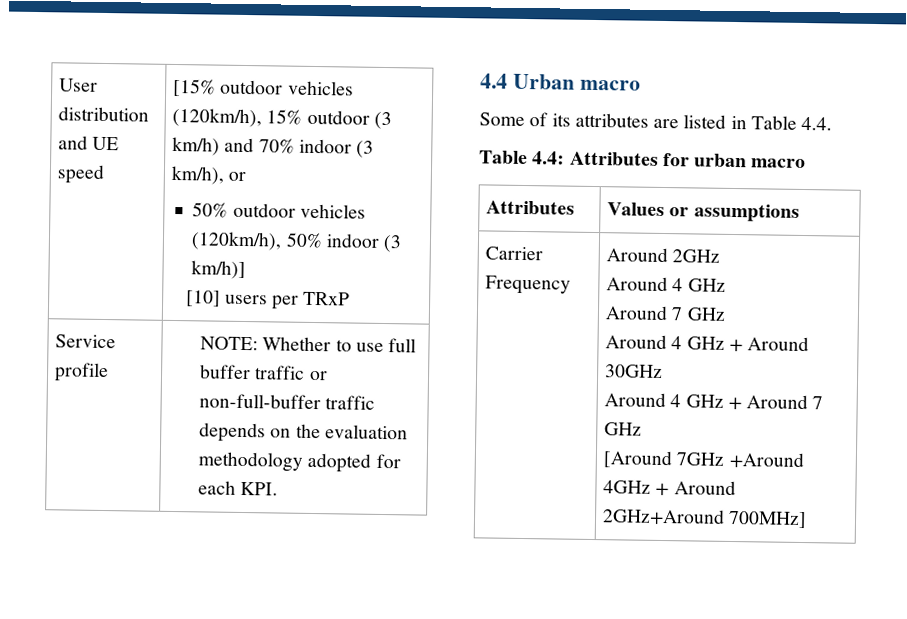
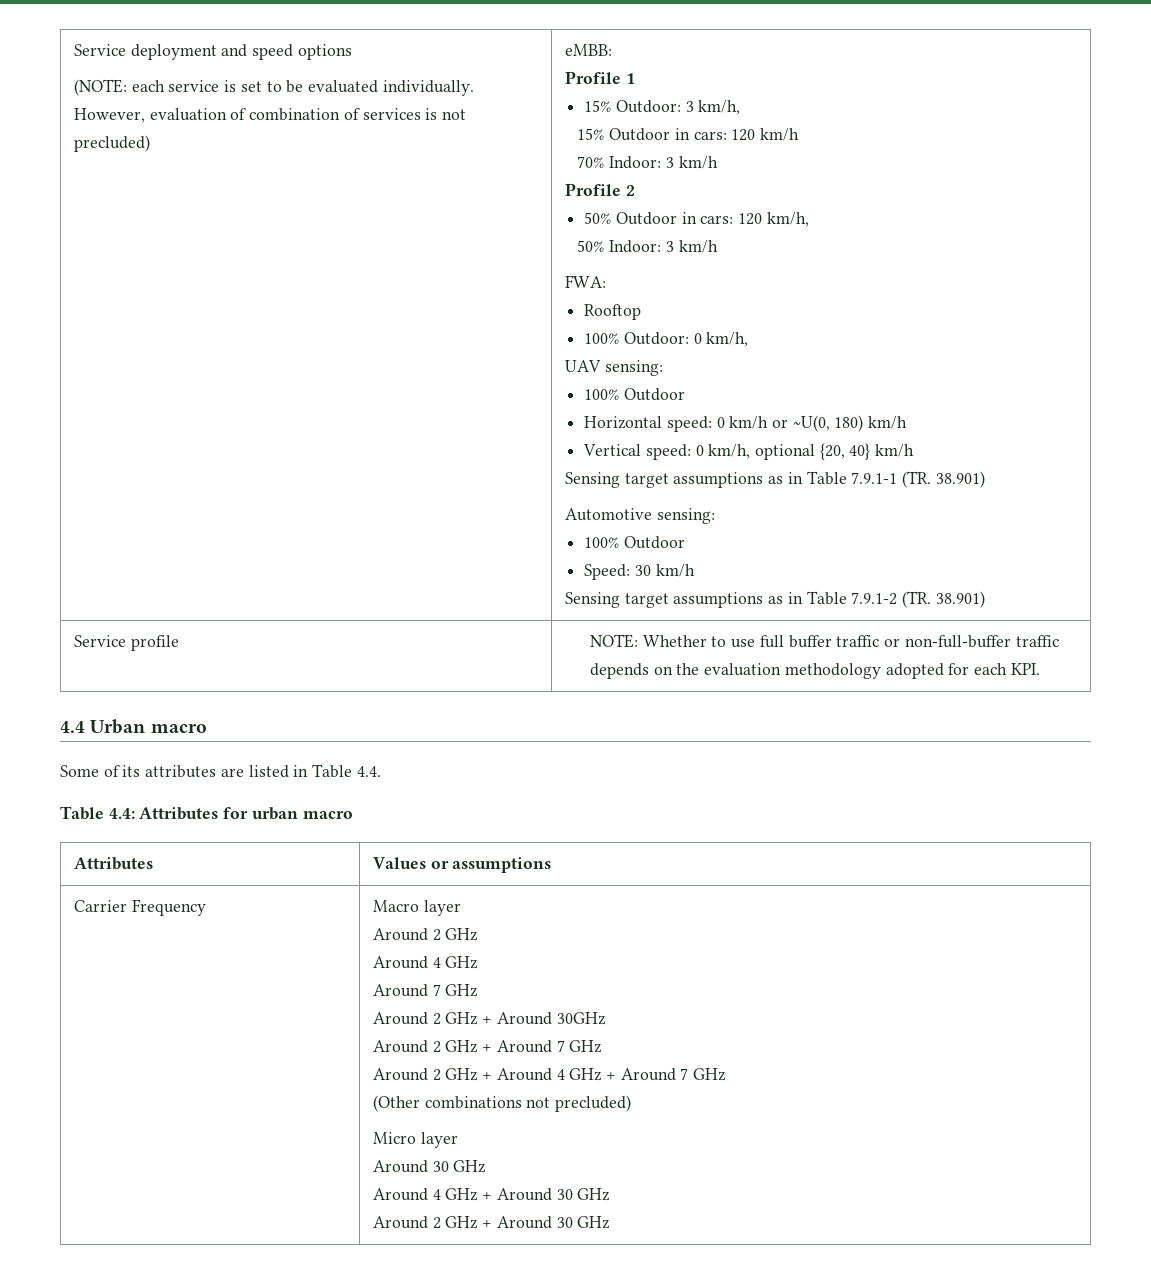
[58,78,98,92] [57,106,149,122] [57,135,120,151] [56,164,105,184] [172,78,354,97] [171,107,392,130] [171,136,375,158] [170,165,247,185] [192,202,366,219] [191,231,403,253] [191,260,247,280] [185,290,351,310] User distribution and UE speed | [15% outdoor vehicles (120km/h), 15% outdoor (3 km/h) and 70% indoor (3 km/h), or // 50% outdoor vehicles (120km/h), 50% indoor (3 km/h)] // [10] users per TRxP -> [73,44,352,60] [73,79,474,96] [73,108,466,123] [73,135,150,152] [564,44,612,56] [564,71,635,84] [584,100,741,115] [577,128,800,141] [577,156,718,169] [564,183,635,196] [584,212,809,227] [577,240,718,253] [564,275,606,288] [584,304,642,320] [584,332,749,347] [564,360,663,376] [584,388,685,401] [584,415,908,432] [583,443,915,460] [564,471,985,488] [564,508,715,524] [584,536,685,549] [584,564,695,580] [564,591,985,608] Service deployment and speed options // (NOTE: each service is set to be evaluated individually. However, evaluation of combination of services is not precluded) | eMBB: // Profile 1 // 15% Outdoor: 3 km/h, // 15% Outdoor in cars: 120 km/h // 70% Indoor: 3 km/h // Profile 2 // 50% Outdoor in cars: 120 km/h, // 50% Indoor: 3 km/h // FWA: // Rooftop // 100% Outdoor: 0 km/h, // UAV sensing: // 100% Outdoor // Horizontal speed: 0 km/h or ~U(0, 180) km/h // Vertical speed: 0 km/h, optional {20, 40} km/h // Sensing target assumptions as in Table 7.9.1-1 (TR. 38.901) // Automotive sensing: // 100% Outdoor // Speed: 30 km/h // Sensing target assumptions as in Table 7.9.1-2 (TR. 38.901)
[605,247,721,263] Around 2GHz -> [372,900,461,916] [372,928,479,941] Macro layer // Around 2 GHz
[671,336,683,350] 4 -> [432,1013,441,1025] 2
(666, 400) none -> [432,1040,603,1053] [372,1068,552,1081] 2 GHz + Around 7 GHz // Around 2 GHz + Around
[602,450,804,470] [602,480,736,497] [601,508,808,529] [Around 7GHz +Around 4GHz + Around 2GHz+Around 700MHz] -> [372,1095,632,1112] [372,1132,458,1148] [372,1160,487,1173] [372,1188,611,1201] [372,1216,611,1229] (Other combinations not precluded) // Micro layer // Around 30 GHz // Around 4 GHz + Around 30 GHz // Around 2 GHz + Around 30 GHz

